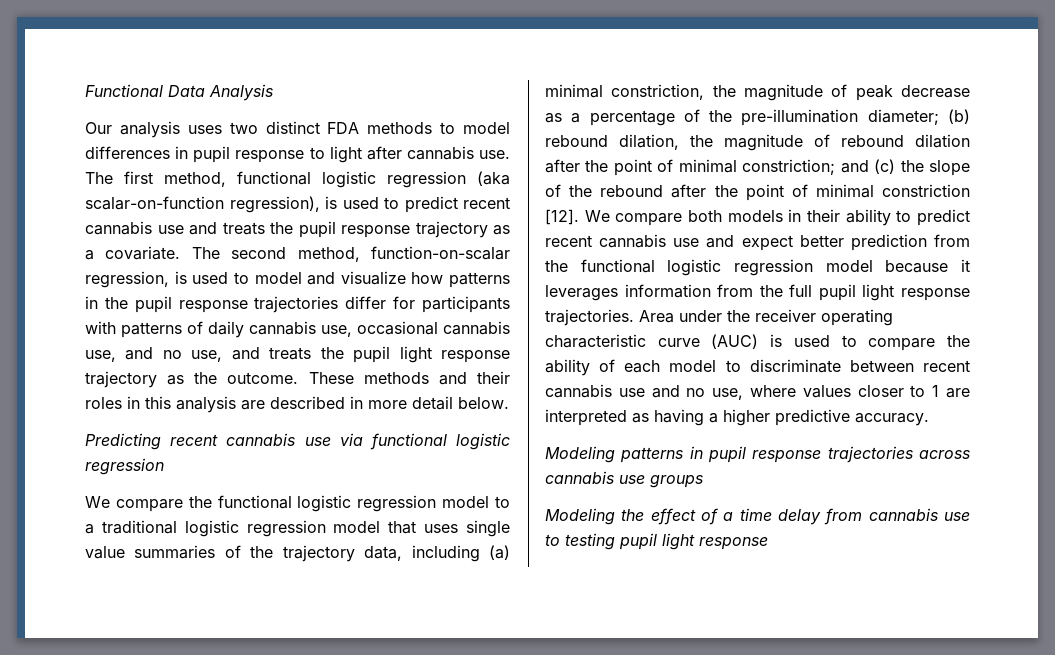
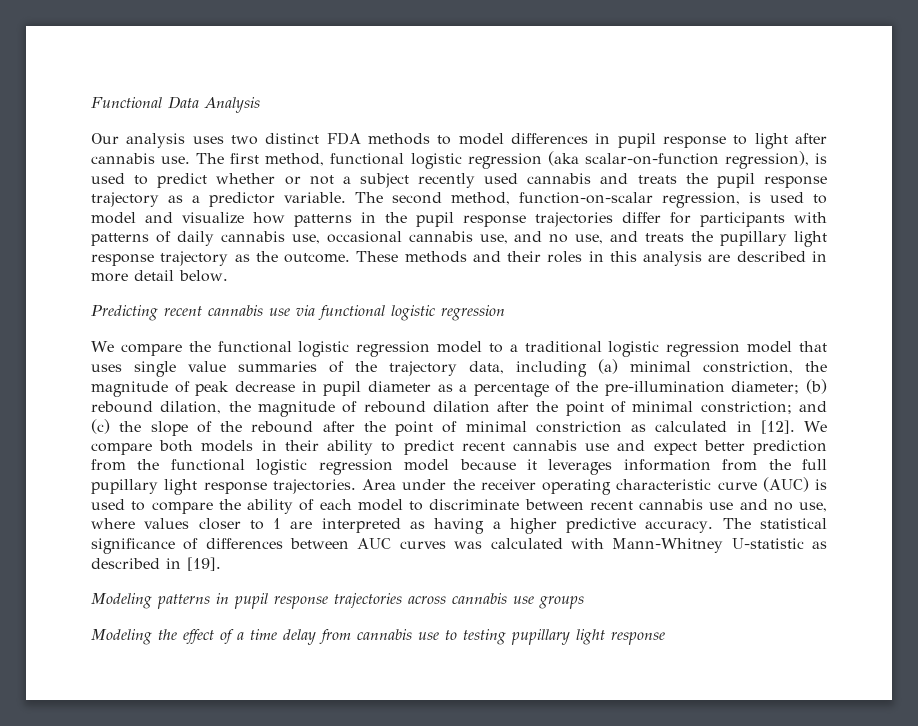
[463,197,510,209] [85,221,184,235] recent cannabis use -> [216,173,592,188] whether or not a subject recently used cannabis
[105,246,181,260] covariate. -> [209,192,346,207] predictor variable.
[353,346,391,363] pupil -> [720,231,788,246] pupillary
(970, 91) none -> [301,381,431,396] in pupil diameter
(970, 190) none -> [631,421,752,432] as calculated in
[818,284,856,301] pupil -> [91,479,158,494] pupillary
(929, 419) none -> [722,518,827,529] [91,538,828,554] [91,557,221,571] The statistical significance of differences between AUC curves was calculated with Mann-Whitney U-statistic as described in [19].
[619,533,657,550] pupil -> [511,629,570,645] pupillary

